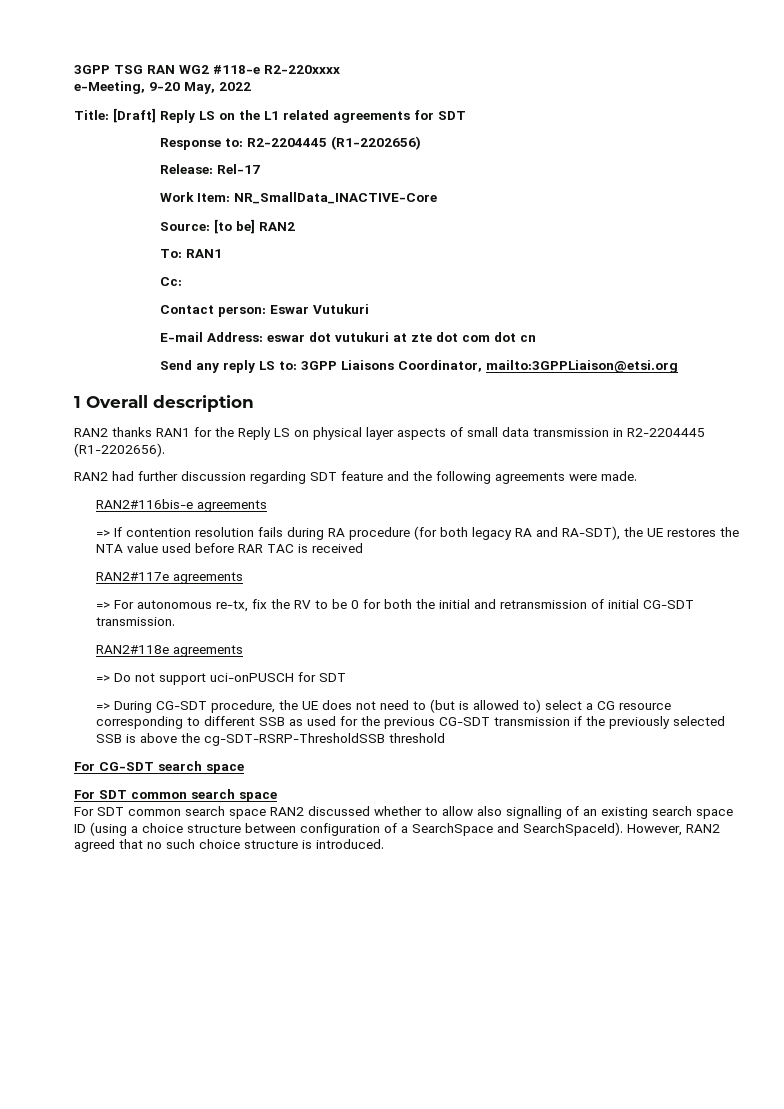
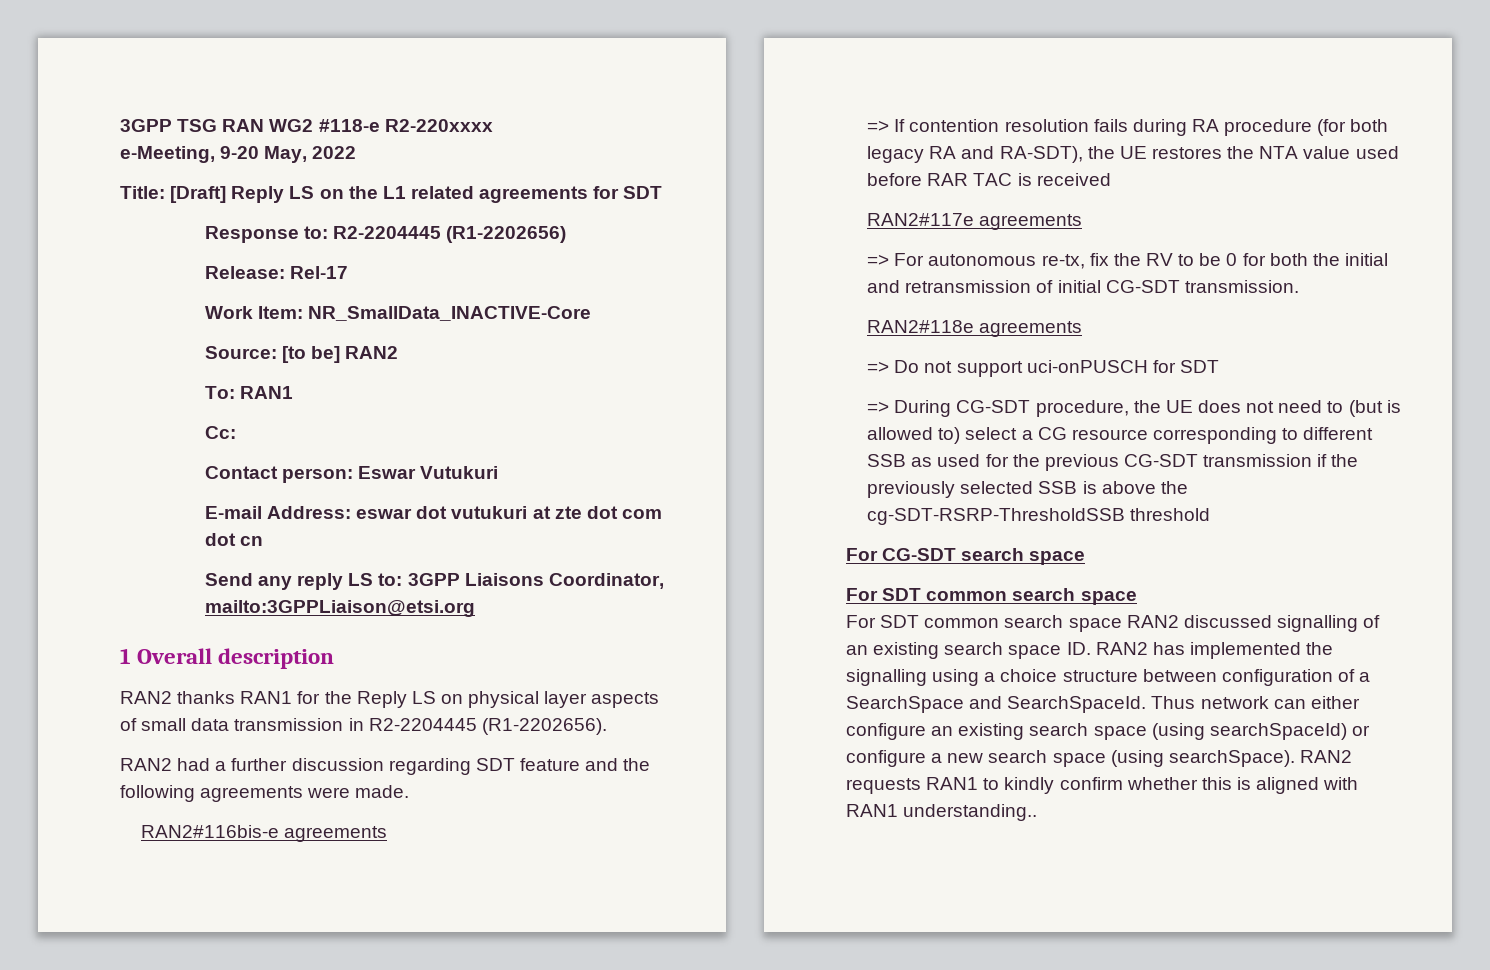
(134, 476) none -> [215,761,227,771] a
[374,806,502,816] whether to allow also -> (1272, 621) none
[74,822,127,836] ID (using -> [1066,642,1334,659] [846,669,980,686] ID. RAN2 has implemented the signalling using
[523,822,720,836] [74,839,384,852] SearchSpaceId). However, RAN2 agreed that no such choice structure is introduced. -> [1007,696,1360,713] [846,723,1370,740] [846,750,1352,767] [846,777,1359,794] [846,804,1038,821] SearchSpaceId. Thus network can either configure an existing search space (using searchSpaceId) or configure a new search space (using searchSpace). RAN2 requests RAN1 to kindly confirm whether this is aligned with RAN1 understanding..

